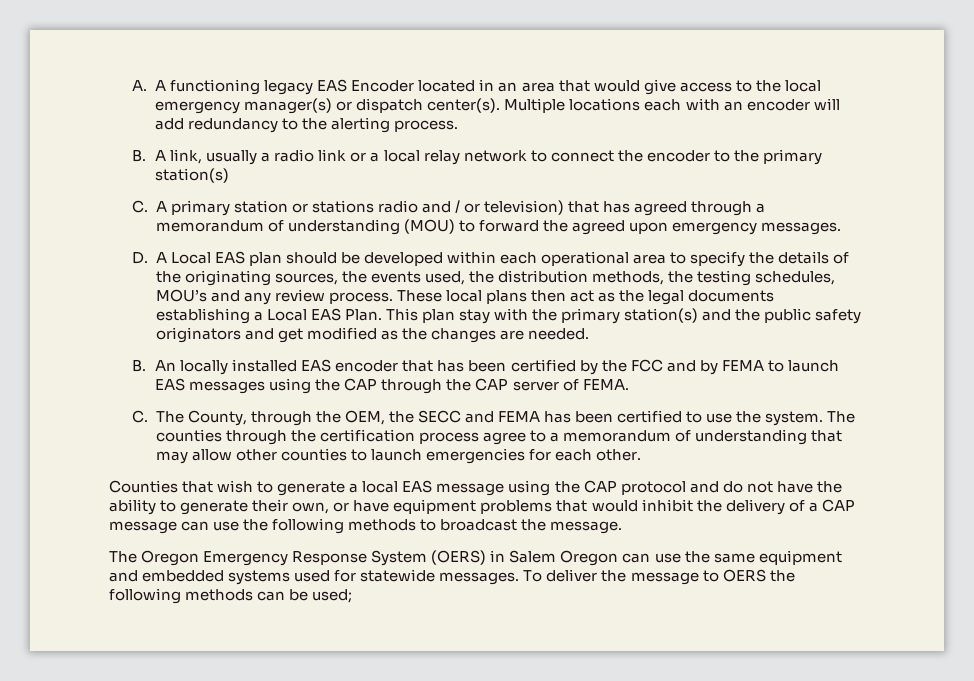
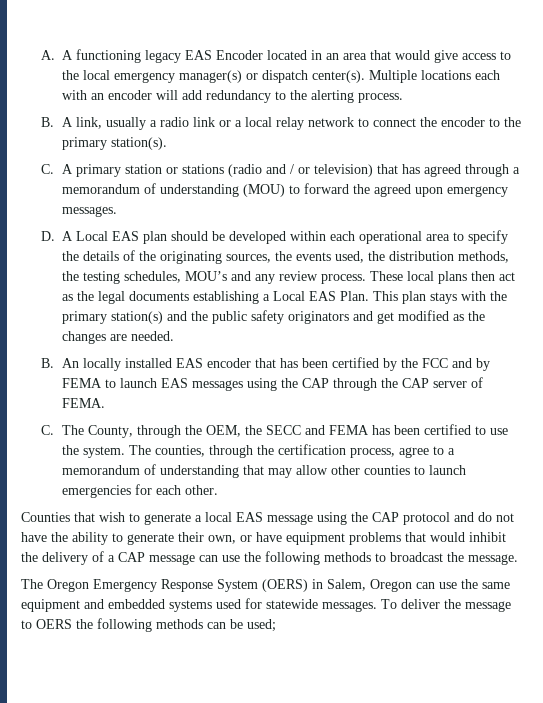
[155,168,230,183] station(s) -> [110,137,167,150] station(s).
[377,200,418,213] radio -> [227,164,262,177] (radio
[458,309,490,324] stay -> [430,292,458,304] stays
[155,429,222,442] counties -> [154,445,205,457] counties,
[418,432,479,444] process -> [349,448,395,458] process,
[509,550,557,563] Salem -> [327,579,366,591] Salem,

